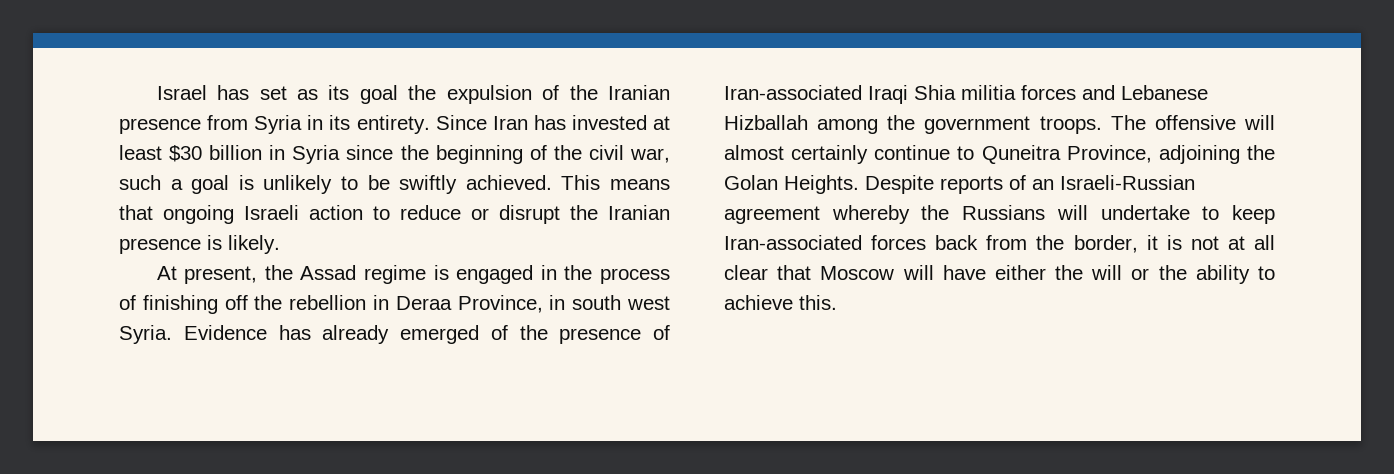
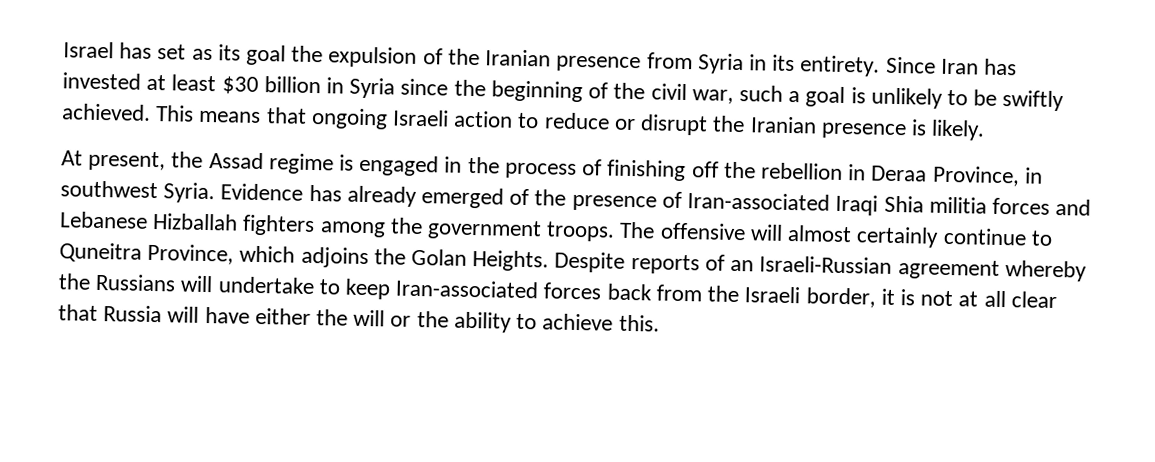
[572,295,670,310] south west -> [60,180,158,199] southwest
(808, 122) none -> [242,214,316,237] fighters
[1158,145,1240,164] adjoining -> [239,245,369,269] which adjoins
(1065, 242) none -> [744,286,801,304] Israeli
[820,266,895,280] Moscow -> [103,305,163,323] Russia

